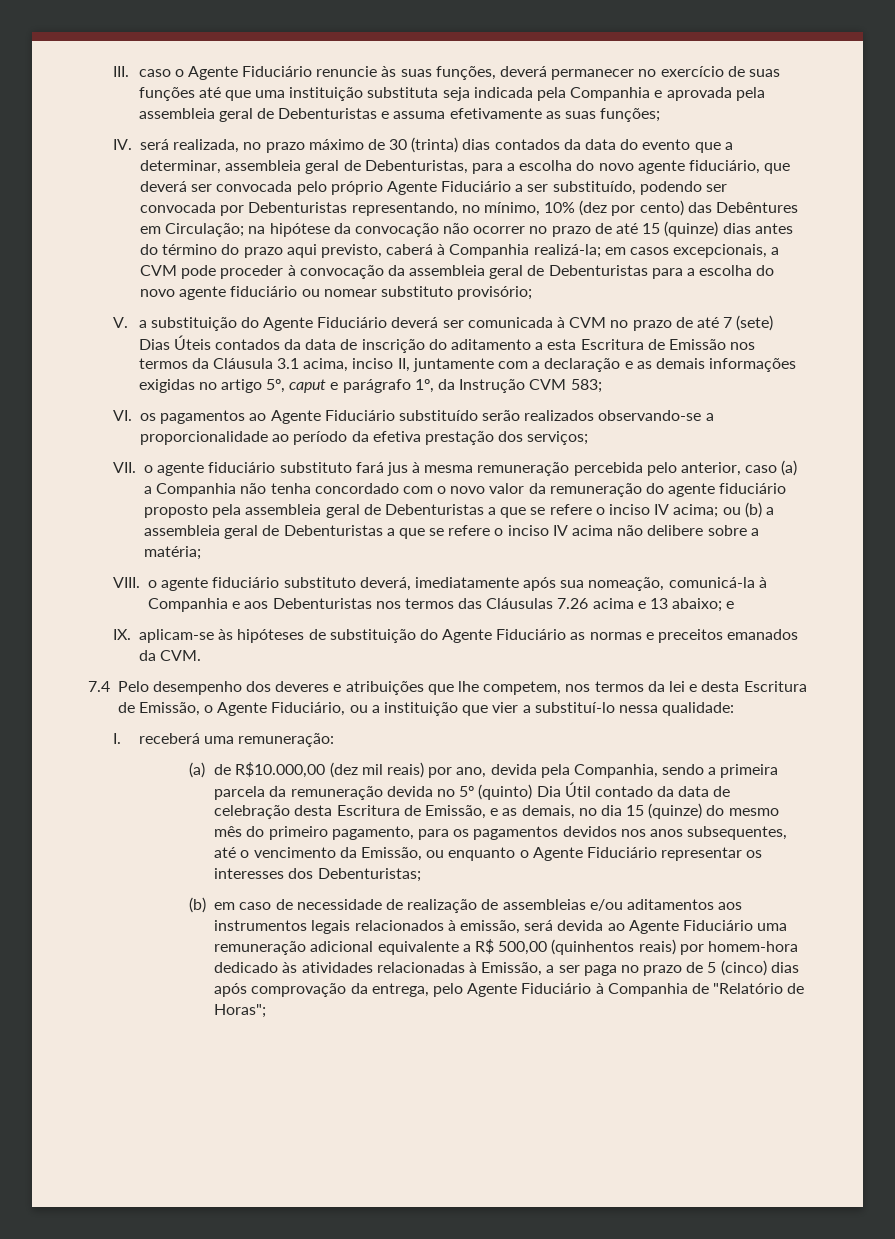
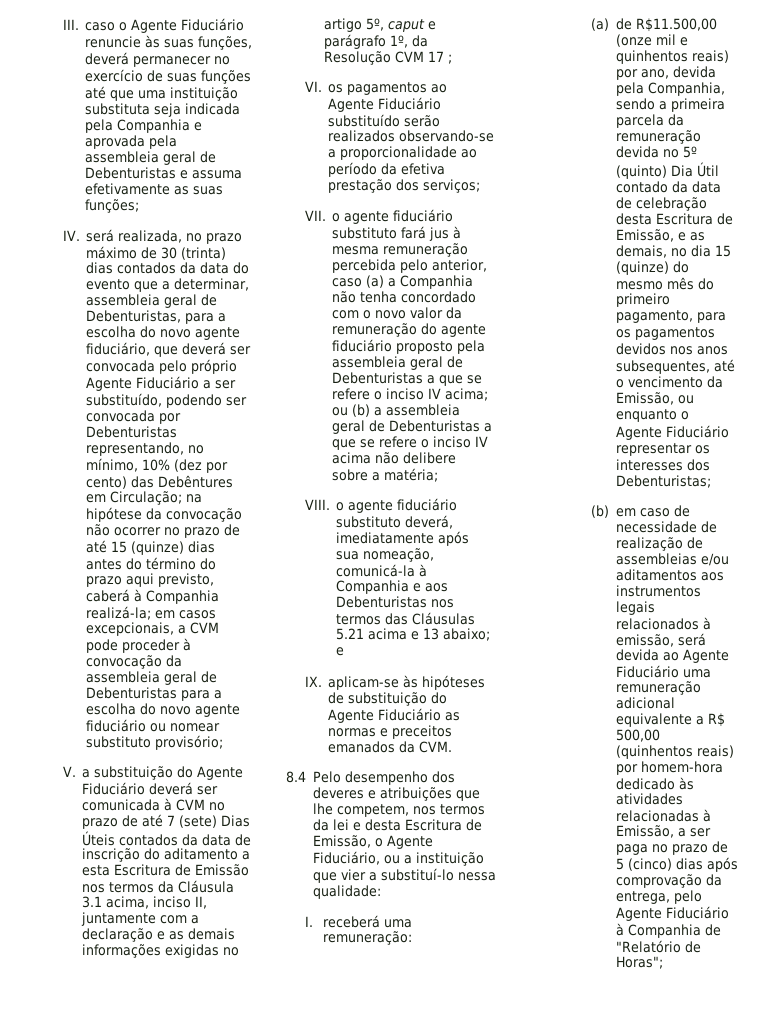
[459,379,602,393] Instrução CVM 583; -> [324,51,453,65] Resolução CVM 17 ;
[557,598,589,609] 7.26 -> [336,628,365,640] 5.21
[88,681,110,692] 7.4 -> [286,771,306,783] 8.4
[235,762,383,778] R$10.000,00 (dez mil -> [635,18,717,32] [615,34,688,47] [615,50,688,64] R$11.500,00 (onze mil e quinhentos

